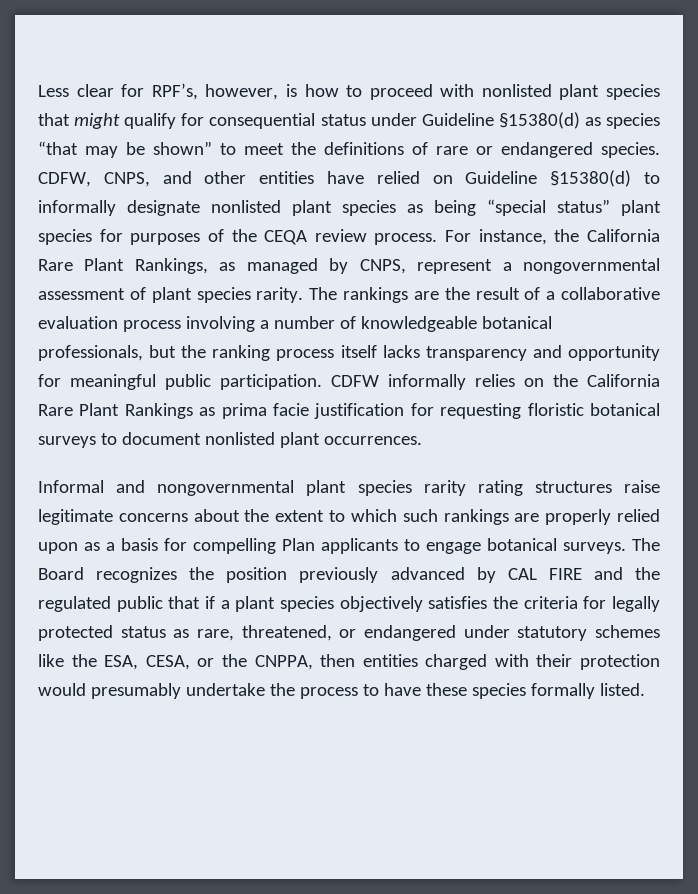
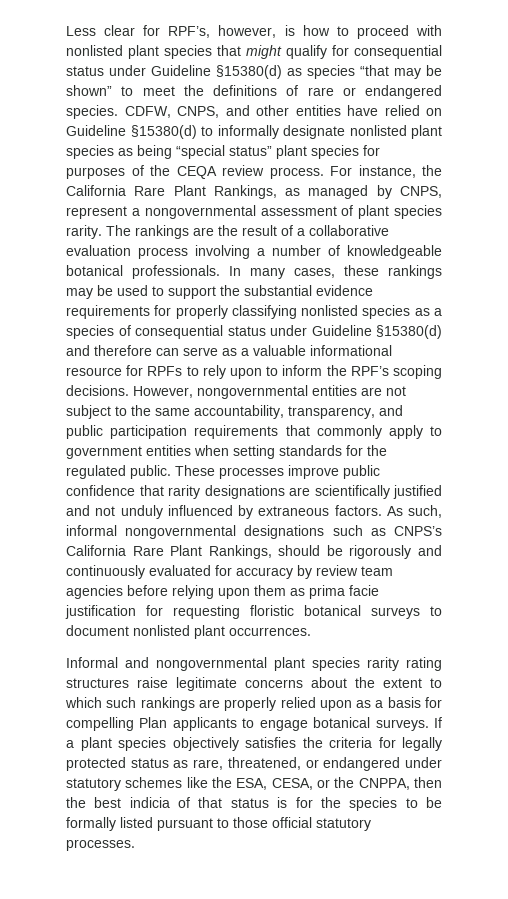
[38,345,660,361] [38,374,660,390] [38,403,193,419] professionals, but the ranking process itself lacks transparency and opportunity for meaningful public participation. CDFW informally relies on the California Rare Plant Rankings -> [132,265,442,279] [66,285,373,299] [66,305,442,319] [66,325,442,339] [66,345,392,356] [66,365,442,379] [66,385,406,399] [66,405,403,419] [66,425,442,439] [66,445,387,459] [66,465,380,479] [66,485,442,499] [66,505,442,519] [66,525,442,539] [66,545,442,559] [66,565,393,579] [66,585,286,599] professionals. In many cases, these rankings may be used to support the substantial evidence requirements for properly classifying nonlisted species as a species of consequential status under Guideline §15380(d) and therefore can serve as a valuable informational resource for RPFs to rely upon to inform the RPF’s scoping decisions. However, nongovernmental entities are not subject to the same accountability, transparency, and public participation requirements that commonly apply to government entities when setting standards for the regulated public. These processes improve public confidence that rarity designations are scientifically justified and not unduly influenced by extraneous factors. As such, informal nongovernmental designations such as CNPS’s California Rare Plant Rankings, should be rigorously and continuously evaluated for accuracy by review team agencies before relying upon them
[632,538,660,551] [38,567,661,583] [38,596,215,612] The Board recognizes the position previously advanced by CAL FIRE and the regulated public that if -> [434,717,442,728] If
[362,654,660,670] [38,683,645,699] entities charged with their protection would presumably undertake the process to have these species formally listed. -> [66,797,443,811] [66,817,371,831] [66,839,135,851] the best indicia of that status is for the species to be formally listed pursuant to those official statutory processes.

